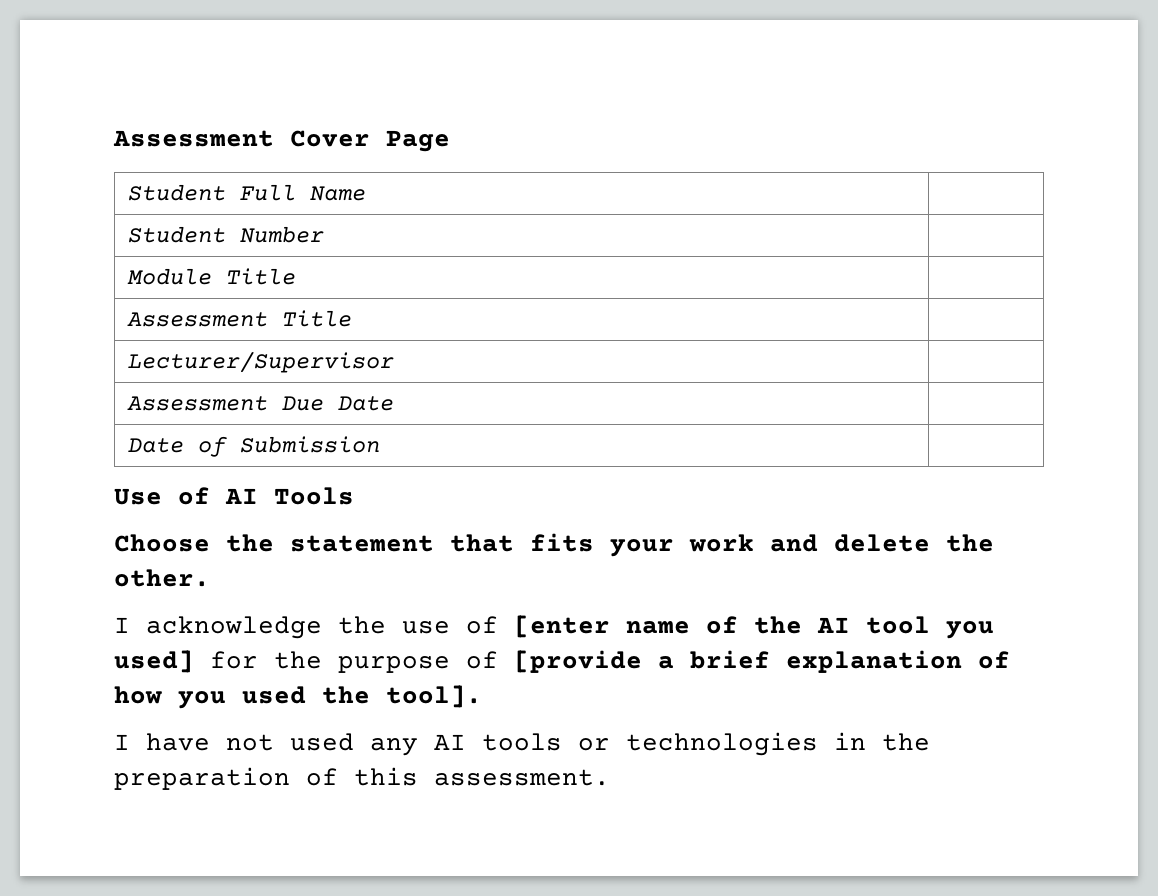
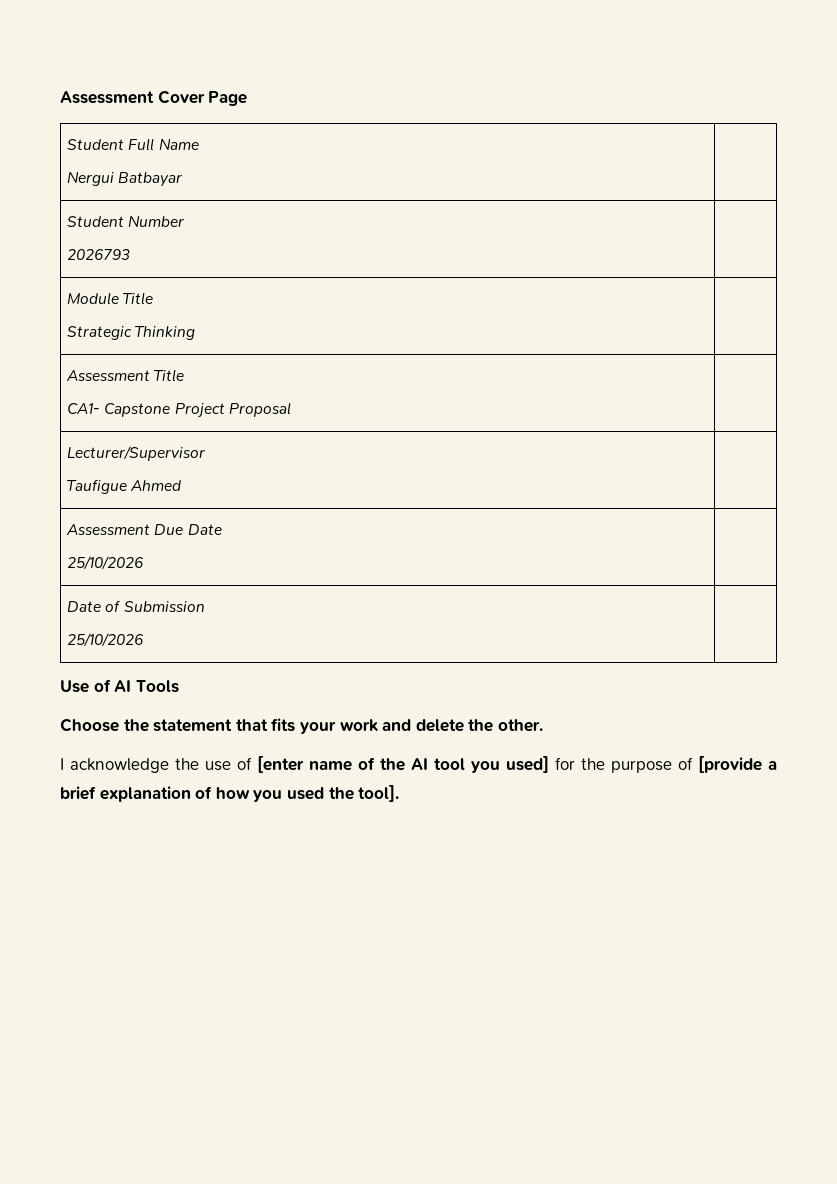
(367, 193) none -> [67,171,183,187] // Nergui Batbayar
(325, 234) none -> [67,249,131,260] // 2026793
(297, 276) none -> [67,326,196,340] // Strategic Thinking
(353, 318) none -> [67,402,291,418] // CA1- Capstone Project Proposal
(395, 362) none -> [67,479,182,494] // Taufigue Ahmed
(395, 403) none -> [67,556,145,570] // 25/10/2026
(381, 444) none -> [67,633,145,647] // 25/10/2026
[114,732,930,756] [114,767,610,790] // I have not used any AI tools or technologies in the preparation of this assessment. -> (400, 793) none

